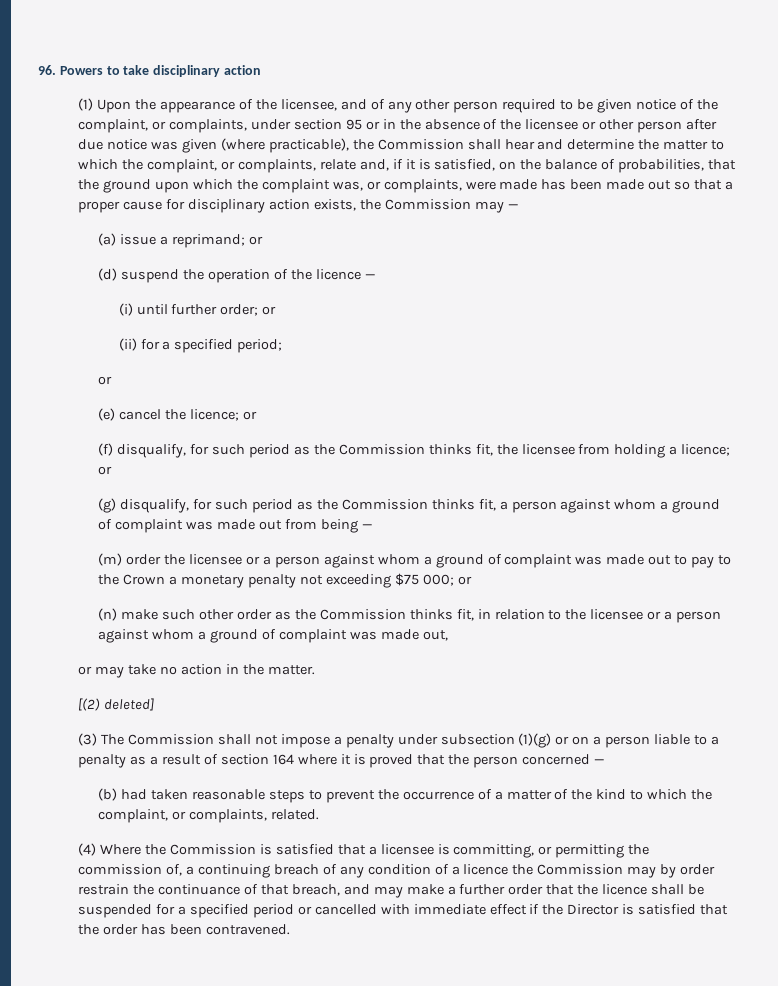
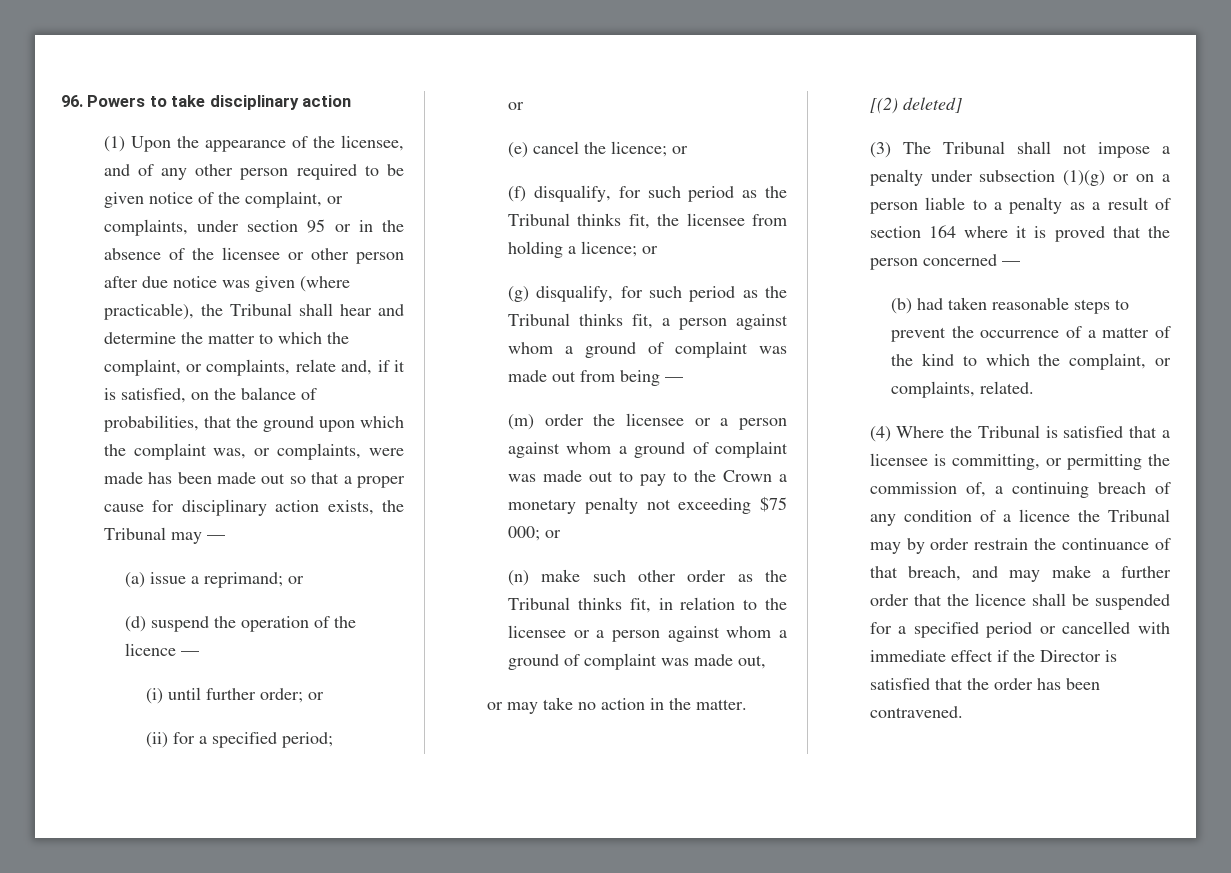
[377,139,464,150] Commission -> [229,303,292,316] Tribunal
[384,199,471,210] Commission -> [103,527,166,540] Tribunal
[338,444,425,455] Commission -> [507,213,570,226] Tribunal
[341,499,428,510] Commission -> [507,313,570,326] Tribunal
[319,609,406,620] Commission -> [507,597,570,610] Tribunal
[128,734,215,745] Commission -> [942,141,1005,154] Tribunal
[170,844,257,855] Commission -> [977,425,1040,438] Tribunal
[537,864,624,875] Commission -> [1108,509,1170,522] Tribunal

